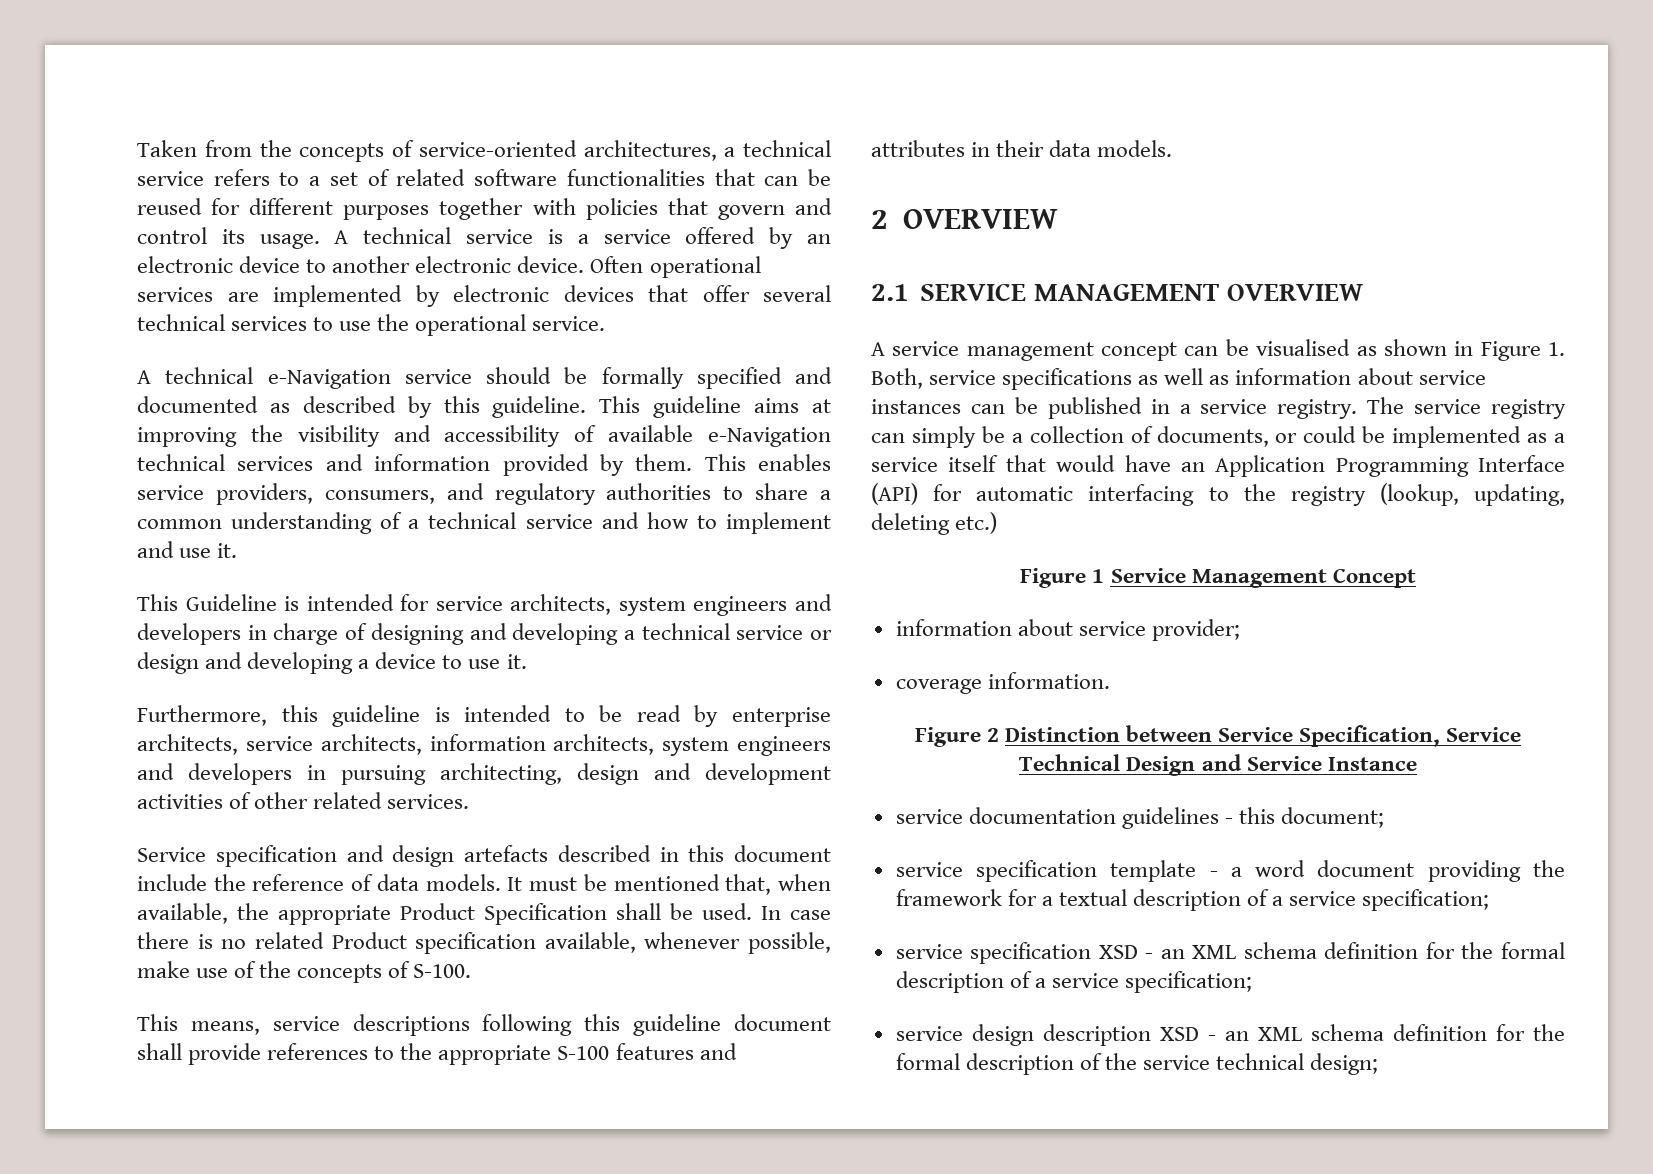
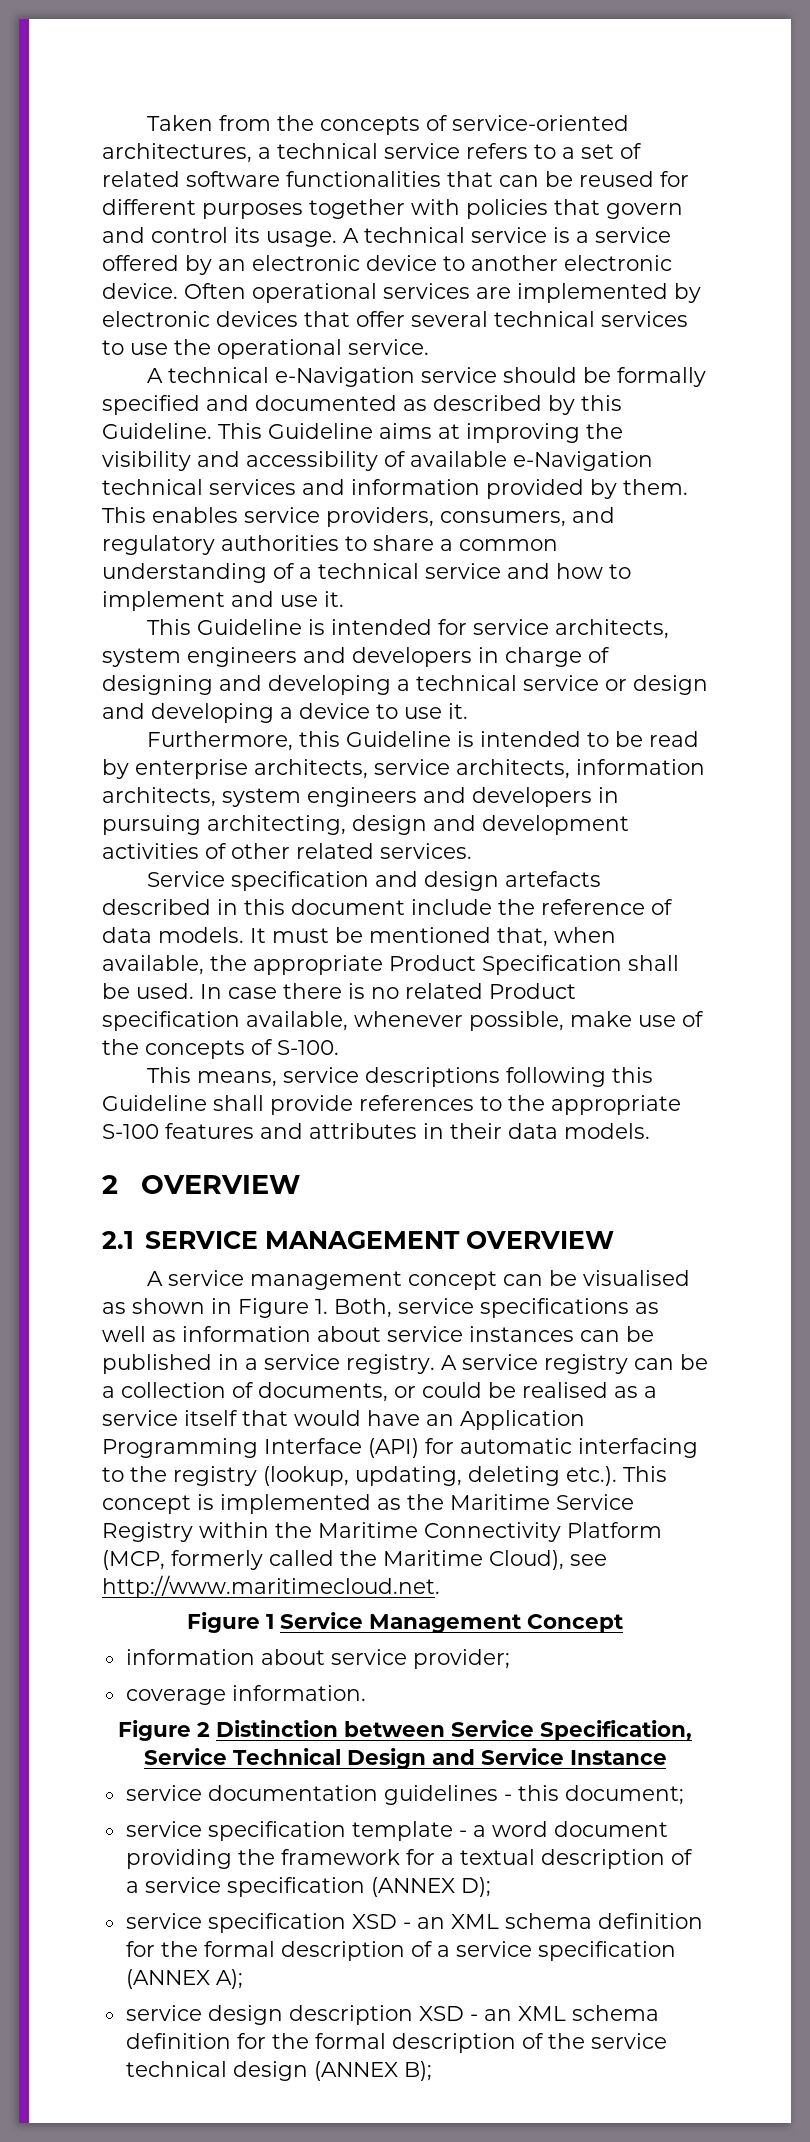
[492,396,742,418] guideline. This guideline -> [102,423,373,439] Guideline. This Guideline
[332,705,421,727] guideline -> [346,731,452,747] Guideline
[633,1014,832,1036] guideline document -> [102,1095,207,1111] Guideline
[1367,397,1405,414] The -> [441,1355,457,1370] A
[911,426,976,448] simply -> (674, 1364) none
[1392,426,1522,448] implemented -> [522,1382,608,1398] realised
[955,512,998,534] etc.) -> [566,1466,667,1486] [102,1494,634,1514] [102,1522,662,1542] [102,1550,607,1570] [102,1575,440,1598] etc.). This concept is implemented as the Maritime Service Registry within the Maritime Connectivity Platform (MCP, formerly called the Maritime Cloud), see http://www.maritimecloud.net.
[1362,889,1490,911] specification; -> [226,1877,491,1897] specification (ANNEX D);
[1125,971,1253,993] specification; -> [537,1941,676,1961] [125,1969,243,1989] specification (ANNEX A);
[1310,1053,1379,1075] design; -> [232,2061,432,2081] design (ANNEX B);

